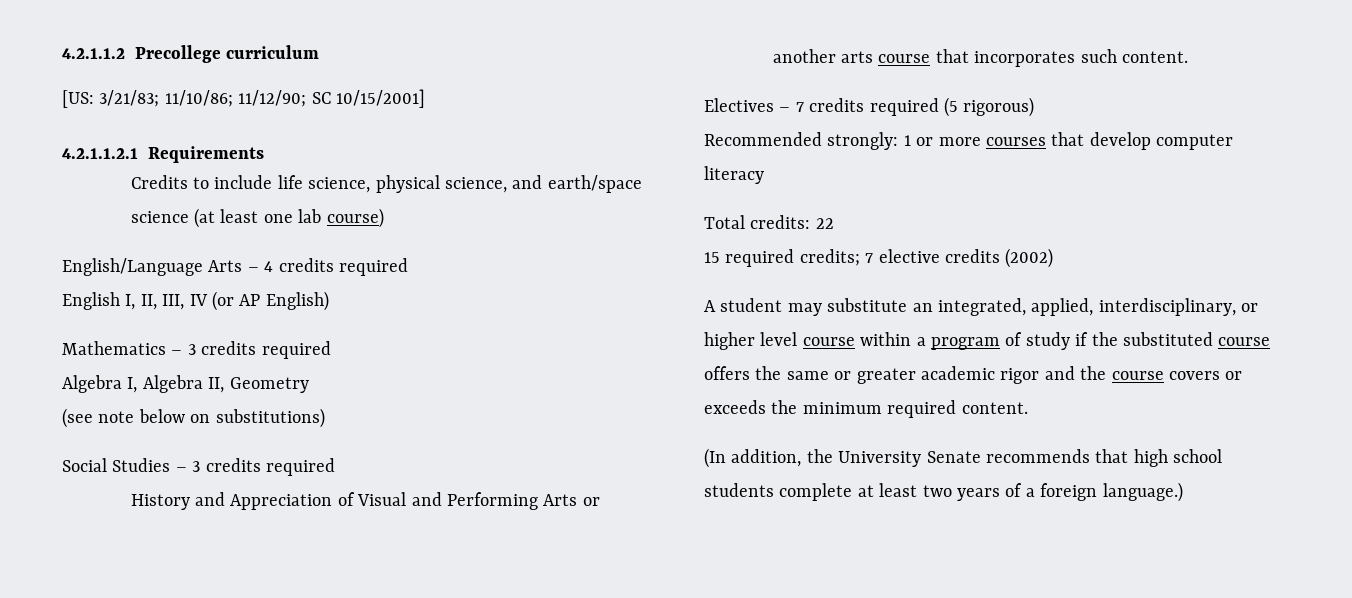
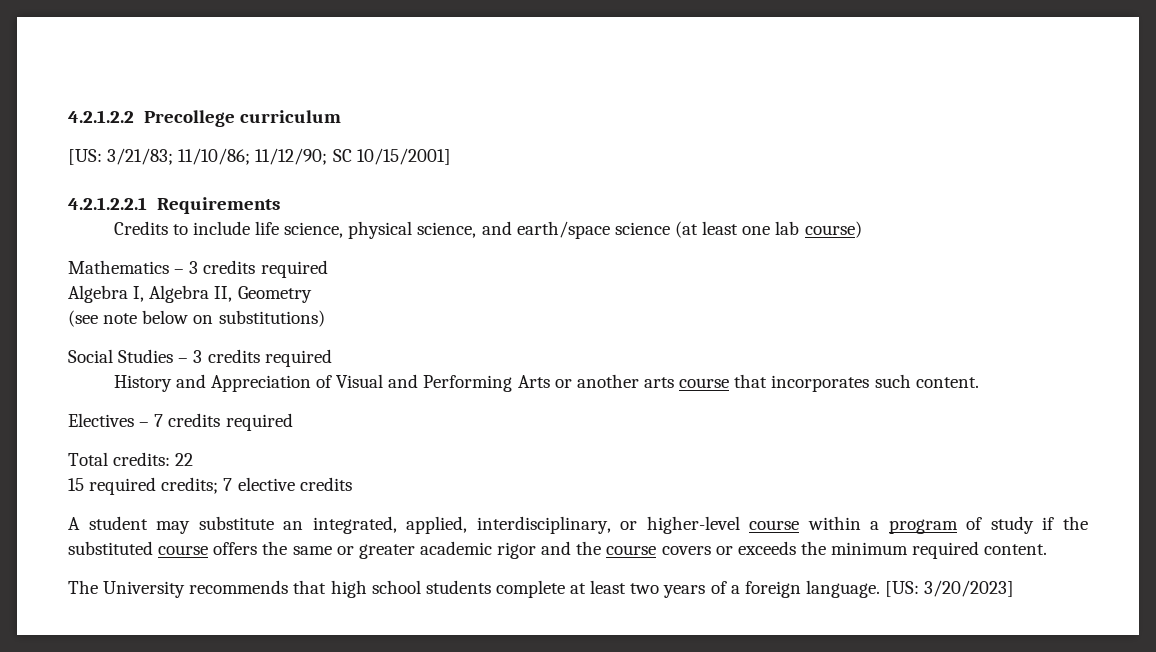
[62,48,125,59] 4.2.1.1.2 -> [68,110,134,123] 4.2.1.2.2
[62,148,138,159] 4.2.1.1.2.1 -> [68,197,147,210] 4.2.1.2.2.1
[62,258,408,276] [62,291,329,311] // English/Language Arts – 4 credits required // English I, II, III, IV (or AP English) -> (862, 229) none
[944,97,1035,117] [704,132,1234,150] [704,166,764,184] (5 rigorous) // Recommended strongly: 1 or more courses that develop computer literacy -> (293, 422) none
[1005,248,1054,268] (2002) -> (352, 484) none
[704,332,798,350] higher level -> [646,516,740,534] higher-level
[704,448,981,468] (In addition, the University Senate -> [68,580,186,598] The University
[1102,482,1183,502] language.) -> [805,580,1015,598] language. [US: 3/20/2023]

